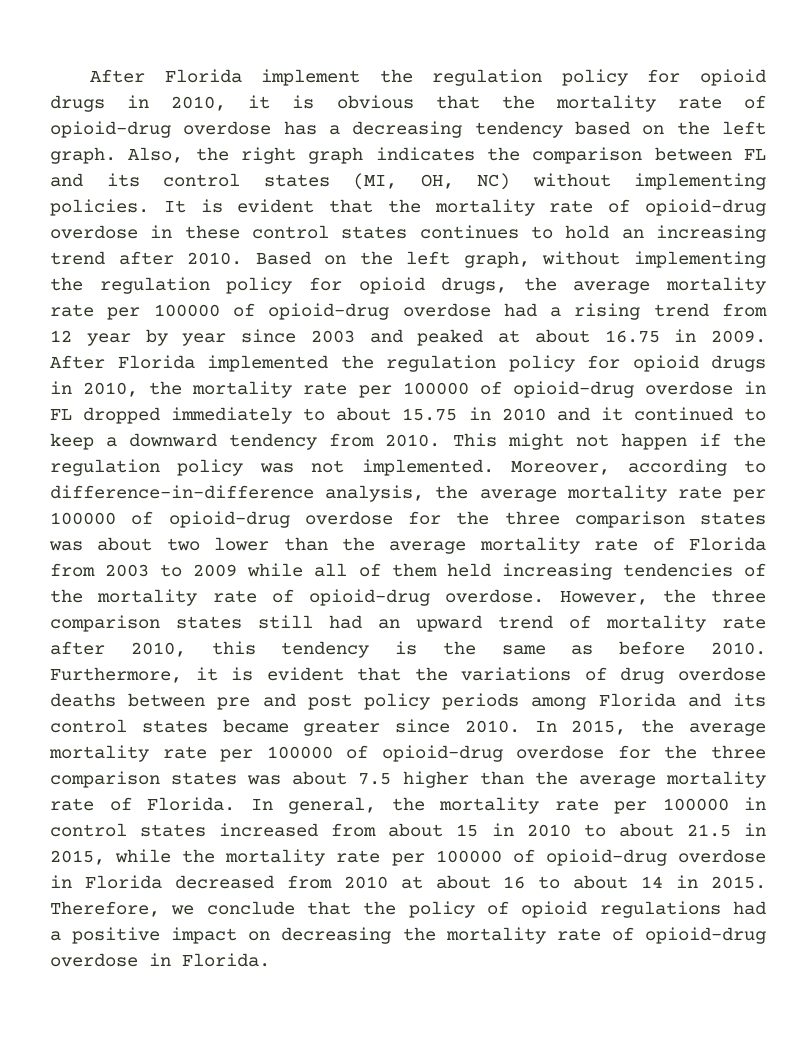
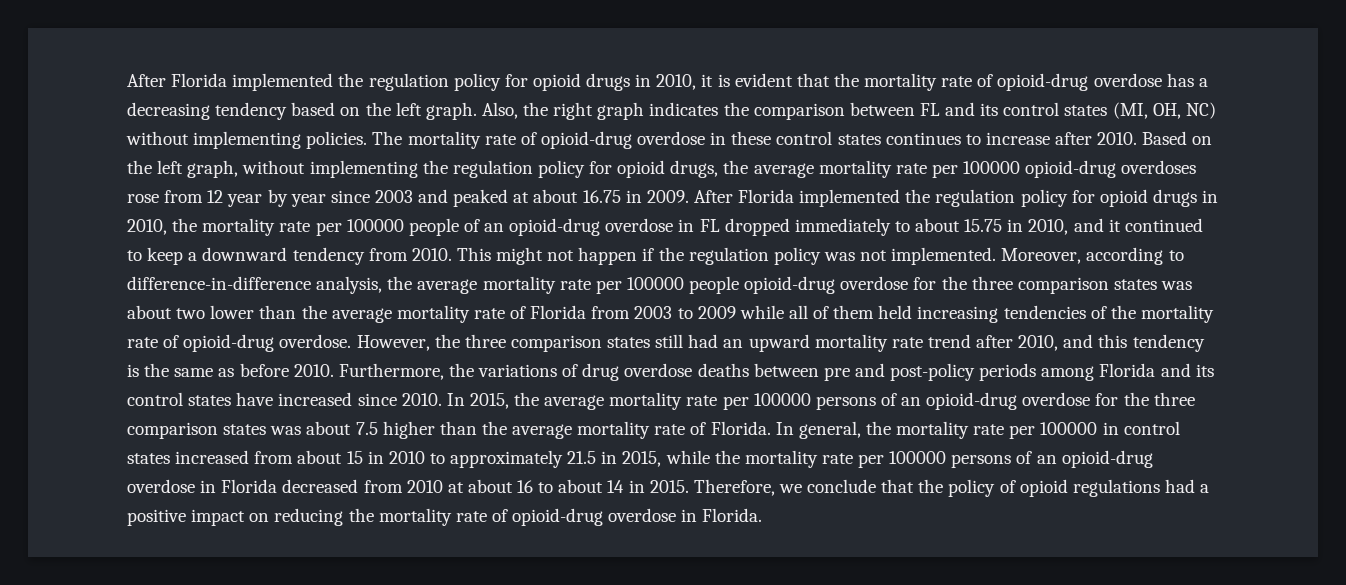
[90,69,361,86] After Florida implement -> [127,73,334,91] After Florida implemented
[336,95,414,109] obvious -> [734,73,793,87] evident
[163,199,421,213] It is evident that the -> [372,131,403,145] The
[565,225,766,242] [50,251,105,265] hold an increasing trend -> [985,132,1050,145] increase
[232,303,709,320] of opioid-drug overdose had a rising trend -> [1025,160,1197,178] [127,194,159,203] opioid-drug overdoses rose
[479,381,502,395] of -> [408,218,505,236] people of an
[501,408,546,421] 2010 -> [1028,219,1069,235] 2010,
[131,511,154,525] of -> [689,276,740,294] people
[498,615,766,632] trend of mortality rate -> [814,334,971,352] mortality rate trend
(186, 649) none -> [1063,334,1094,348] and
[195,667,402,681] it is evident that -> (444, 371) none
[307,693,430,710] post policy -> [890,363,976,381] post-policy
[222,719,381,736] became greater -> [236,392,353,406] have increased
[346,745,369,759] of -> [815,393,922,410] persons of an
[618,823,674,837] about -> [450,450,564,468] approximately
[512,849,535,863] of -> [951,451,1057,468] persons of an
[281,927,392,944] decreasing -> [274,508,344,526] reducing

